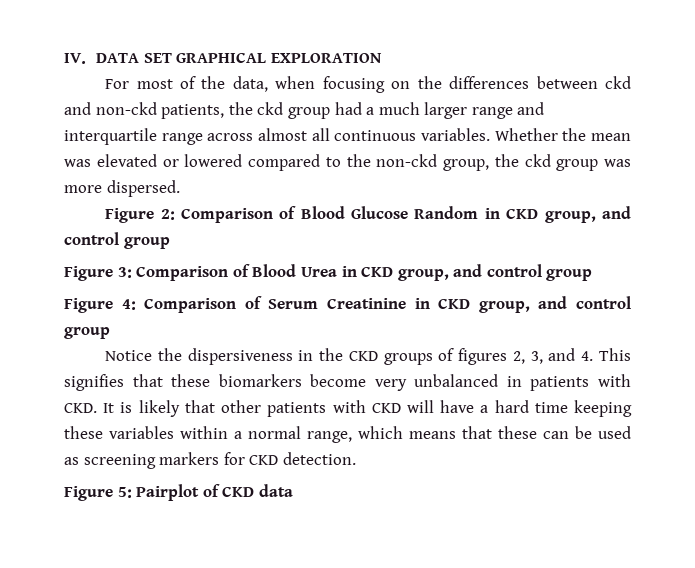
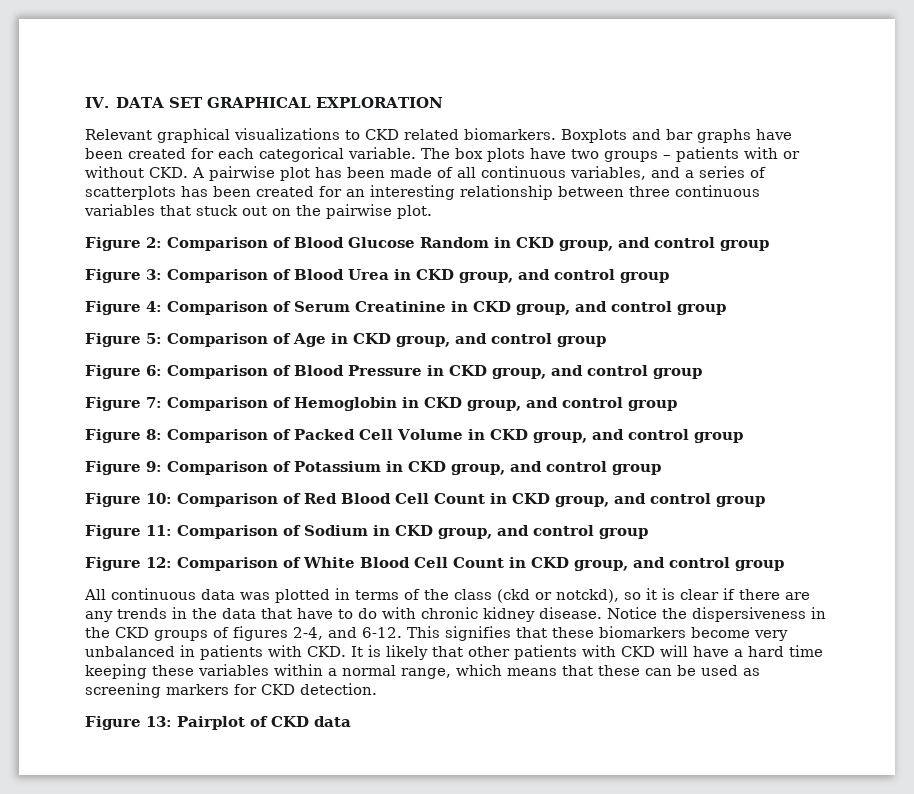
[105,76,631,93] [64,102,545,119] [64,128,631,145] [64,154,631,171] [64,180,180,197] For most of the data, when focusing on the differences between ckd and non-ckd patients, the ckd group had a much larger range and interquartile range across almost all continuous variables. Whether the mean was elevated or lowered compared to the non-ckd group, the ckd group was more dispersed. -> [85,128,792,143] [85,147,800,162] [85,166,766,181] [85,185,760,200] [84,204,432,219] Relevant graphical visualizations to CKD related biomarkers. Boxplots and bar graphs have been created for each categorical variable. The box plots have two groups – patients with or without CKD. A pairwise plot has been made of all continuous variables, and a series of scatterplots has been created for an interesting relationship between three continuous variables that stuck out on the pairwise plot.
(110, 333) none -> [85,333,606,347] [85,365,702,379] [85,397,677,411] [85,429,743,443] [85,461,661,475] [85,493,765,507] [85,525,648,539] [85,557,784,571] [84,588,810,603] [85,607,602,622] Figure 5: Comparison of Age in CKD group, and control group // Figure 6: Comparison of Blood Pressure in CKD group, and control group // Figure 7: Comparison of Hemoglobin in CKD group, and control group // Figure 8: Comparison of Packed Cell Volume in CKD group, and control group // Figure 9: Comparison of Potassium in CKD group, and control group // Figure 10: Comparison of Red Blood Cell Count in CKD group, and control group // Figure 11: Comparison of Sodium in CKD group, and control group // Figure 12: Comparison of White Blood Cell Count in CKD group, and control group // All continuous data was plotted in terms of the class (ckd or notckd), so it is clear if there are any trends in the data that have to do with chronic kidney disease.
[512,348,594,364] 2, 3, and 4. -> [293,627,402,640] 2-4, and 6-12.
[117,487,132,498] 5: -> [146,716,172,727] 13:

